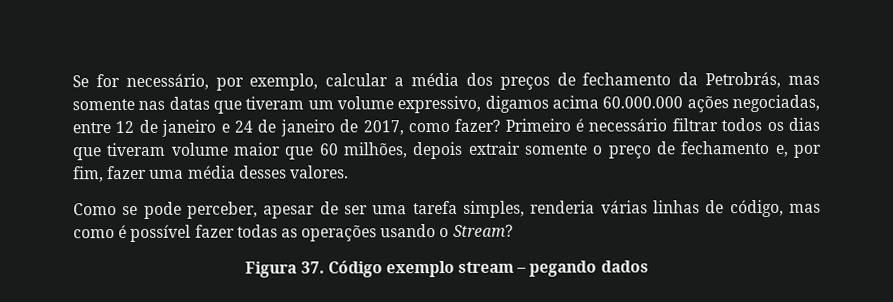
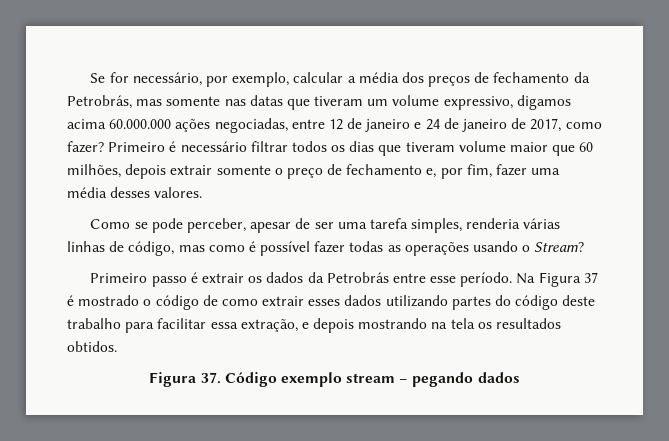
(513, 230) none -> [90,272,598,287] [67,295,596,310] [67,318,562,333] [67,341,117,352] // Primeiro passo é extrair os dados da Petrobrás entre esse período. Na Figura 37 é mostrado o código de como extrair esses dados utilizando partes do código deste trabalho para facilitar essa extração, e depois mostrando na tela os resultados obtidos.

